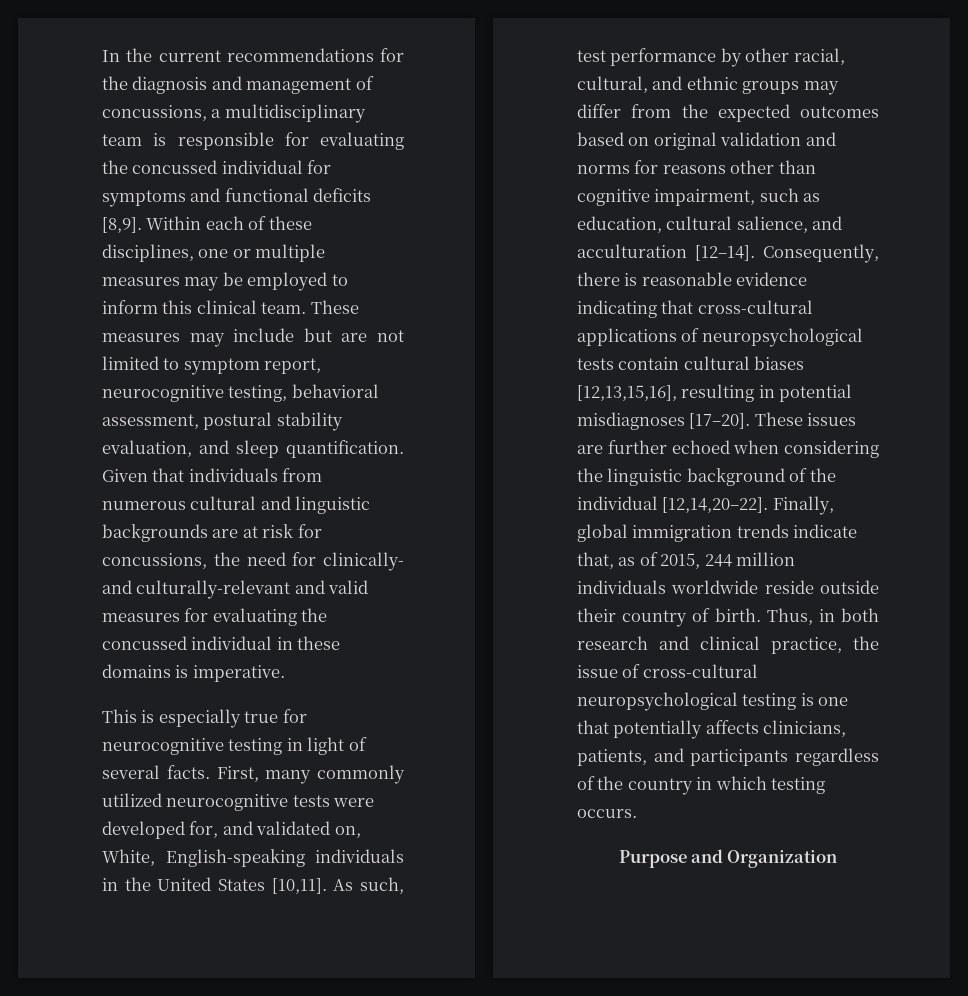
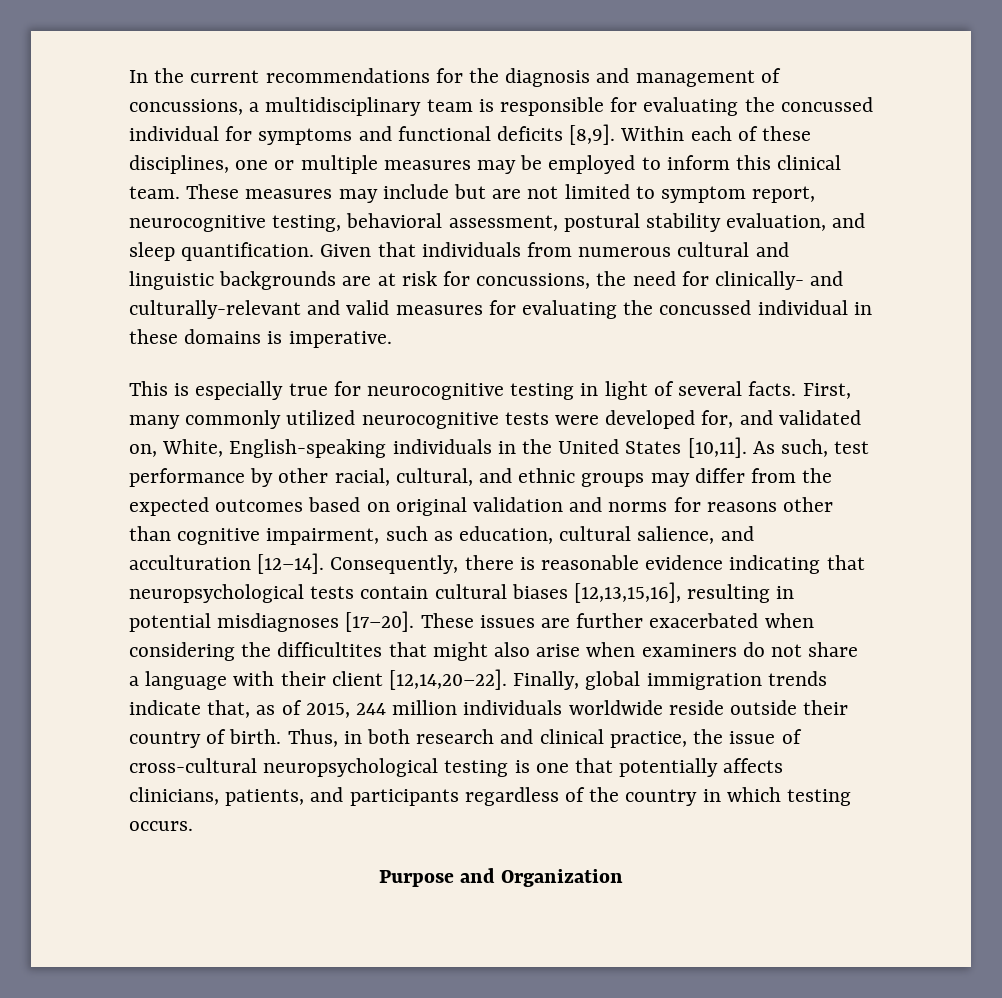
[697,300,813,314] [577,328,700,346] cross-cultural applications of -> (865, 562) none
[671,440,730,454] echoed -> [649,613,759,628] exacerbated
[607,468,836,486] [577,496,658,510] linguistic background of the individual -> [277,642,859,661] [129,671,383,690] difficultites that might also arise when examiners do not share a language with their client

